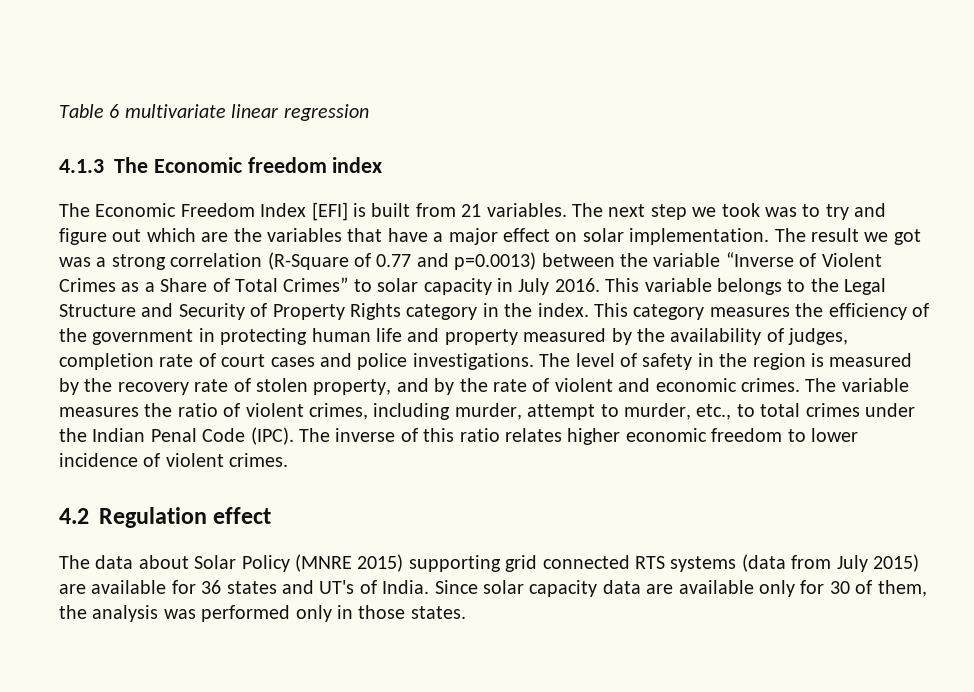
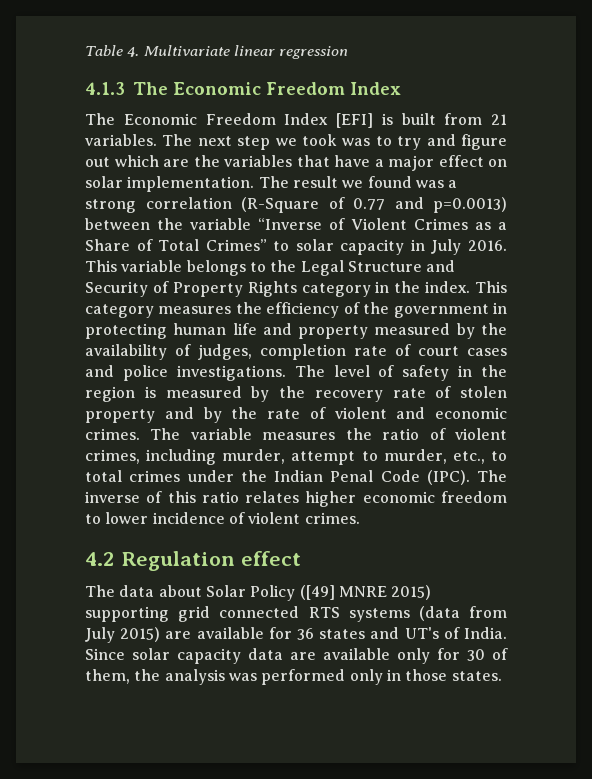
[109,104,226,118] 6 multivariate -> [127,45,230,57] 4. Multivariate
[247,157,383,173] freedom index -> [266,82,401,95] Freedom Index
[893,229,921,245] got -> [367,176,412,188] found
[313,379,392,395] property, -> [85,409,155,423] property
[295,554,352,572] (MNRE -> [299,585,387,600] ([49] MNRE

